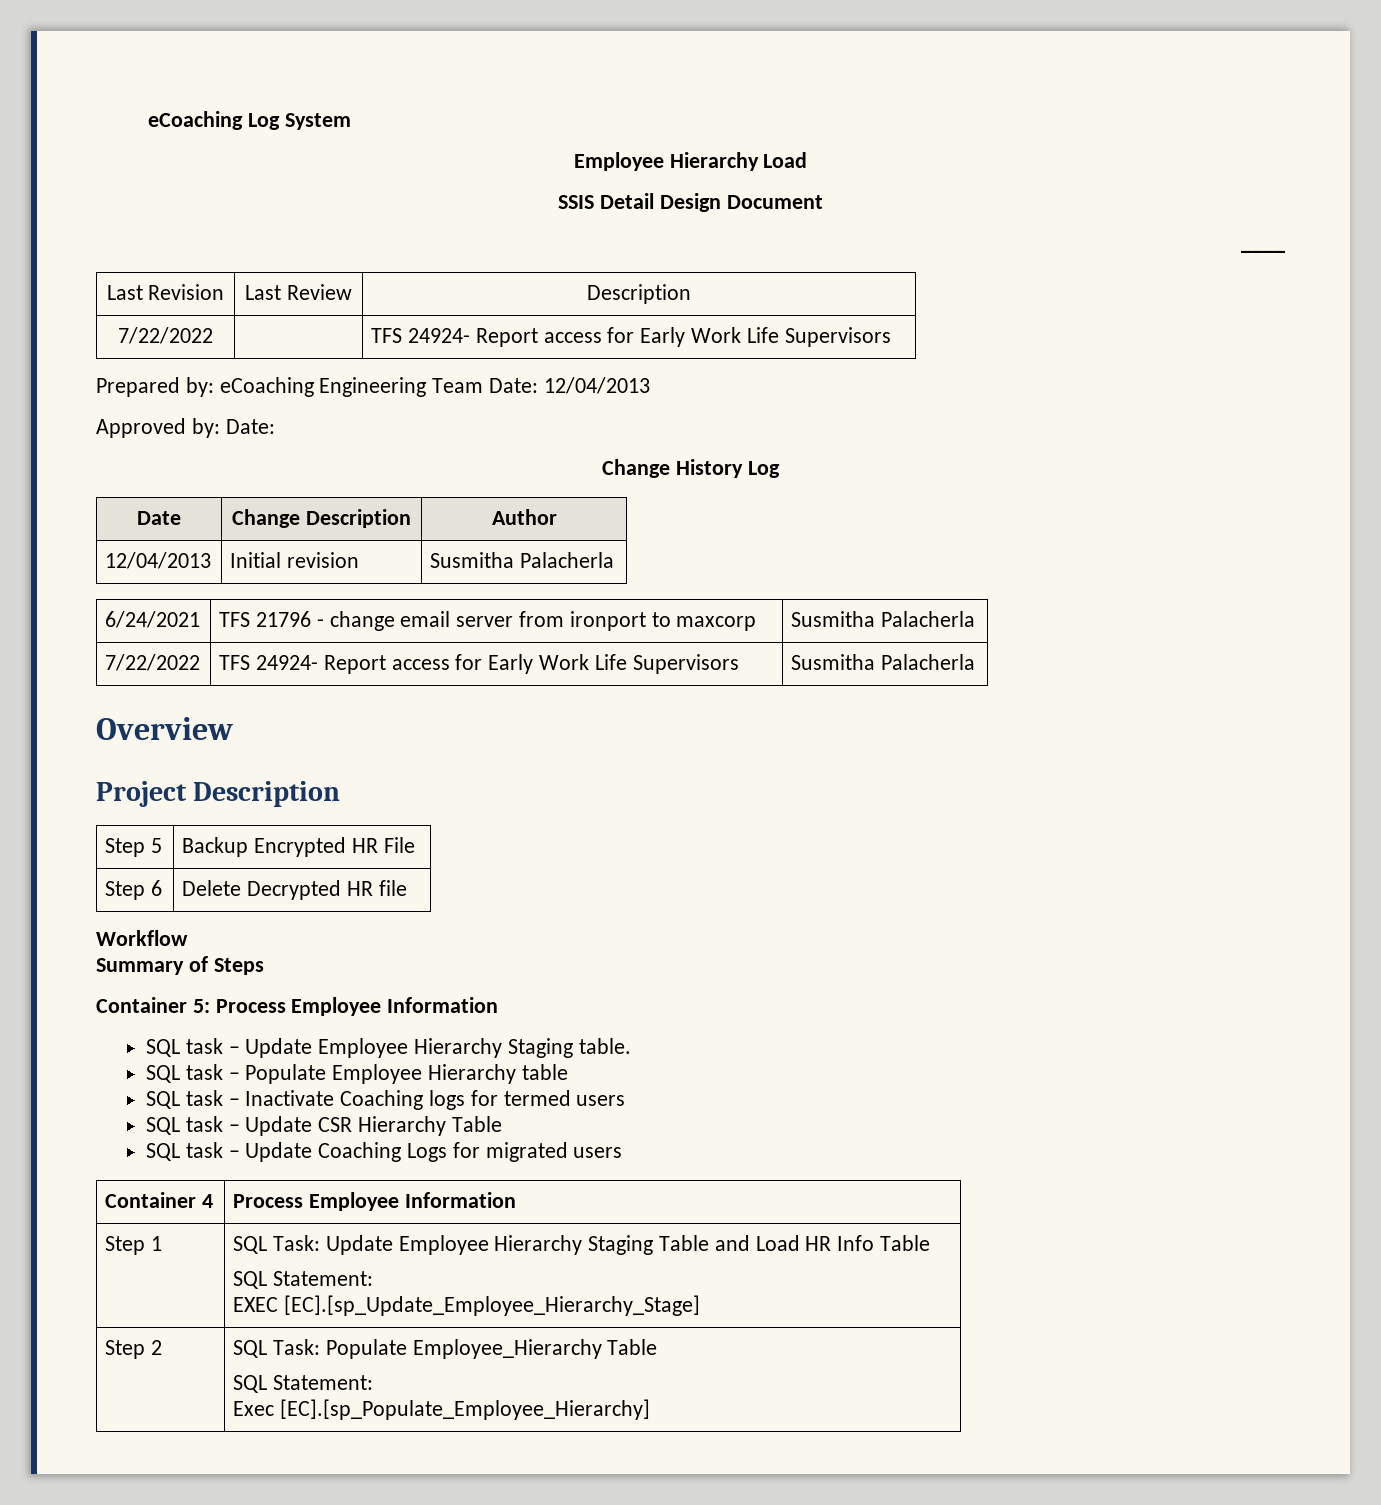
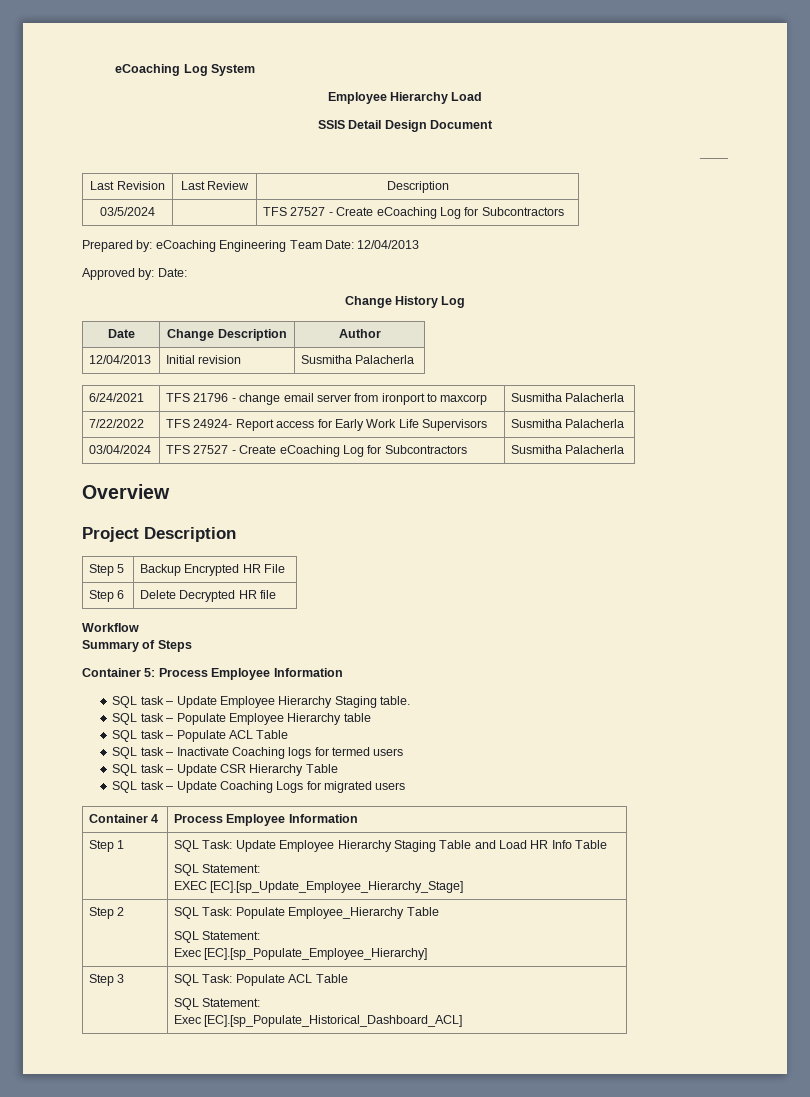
[118,327,213,344] [371,327,891,347] 7/22/2022 | | TFS 24924- Report access for Early Work Life Supervisors -> [100,207,155,216] [263,207,564,219] 03/5/2024 | | TFS 27527 - Create eCoaching Log for Subcontractors
(976, 662) none -> [89,445,152,454] [166,445,467,457] [511,445,625,454] // 03/04/2024 | TFS 27527 - Create eCoaching Log for Subcontractors | Susmitha Palacherla
(568, 1072) none -> [112,730,289,742] // SQL task – Populate ACL Table
(651, 1409) none -> [89,974,125,986] [174,974,348,986] [174,998,261,1010] [174,1015,463,1027] // Step 3 | SQL Task: Populate ACL Table // SQL Statement: // Exec [EC].[sp_Populate_Historical_Dashboard_ACL]

